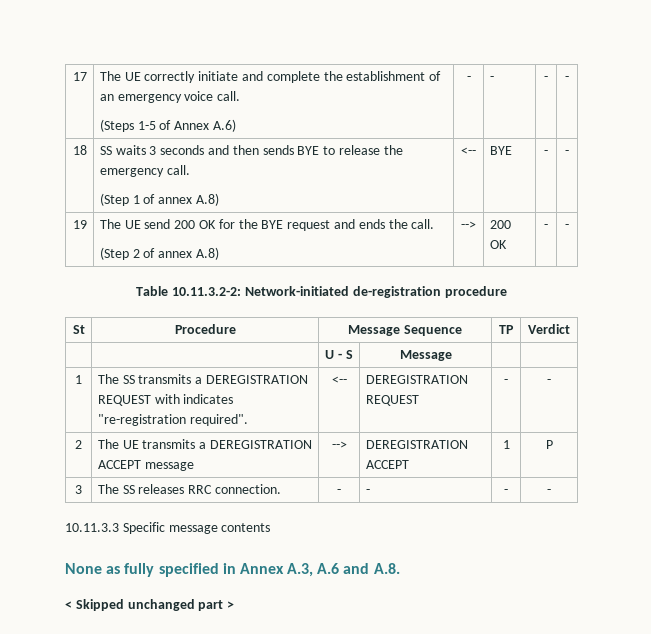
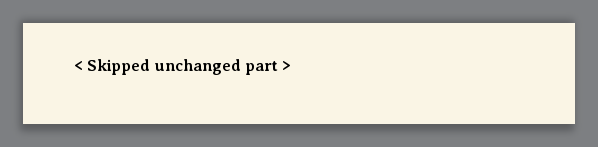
[72,72,87,81] [99,71,442,83] [99,91,241,103] [99,119,237,132] [466,76,471,81] [489,76,494,81] [544,76,548,81] [565,76,569,81] [72,145,87,155] [99,145,403,155] [99,165,190,177] [99,193,220,206] [461,147,476,155] [489,146,512,155] [544,150,548,155] [565,150,569,155] [72,220,87,229] [99,219,435,231] [99,247,220,260] [461,221,476,229] [489,220,511,229] [489,240,507,249] [544,224,548,229] [565,224,569,229] [136,286,507,298] [72,325,85,334] [174,324,236,334] [348,325,462,336] [499,325,514,334] [528,324,570,334] [325,350,353,359] [399,350,452,361] [75,375,82,384] [97,374,309,384] [97,394,234,406] [97,414,248,426] [331,376,347,384] [365,375,468,384] [365,395,419,406] [504,379,508,384] [547,379,551,384] [75,440,82,449] [97,439,313,449] [97,460,194,471] [331,441,347,449] [365,440,468,449] [365,460,409,469] [502,440,510,449] [545,440,553,449] [75,485,82,494] [97,484,282,494] [337,489,341,494] [365,489,370,494] [504,489,508,494] [547,489,551,494] [65,522,271,534] [65,563,400,577] 17 | The UE correctly initiate and complete the establishment of an emergency voice call. // (Steps 1-5 of Annex A.6) | - | - | - | - // 18 | SS waits 3 seconds and then sends BYE to release the emergency call. // (Step 1 of annex A.8) | <-- | BYE | - | - // 19 | The UE send 200 OK for the BYE request and ends the call. // (Step 2 of annex A.8) | --> | 200 OK | - | - // Table 10.11.3.2-2: Network-initiated de-registration procedure // St | Procedure | Message Sequence | TP | Verdict // | | U - S | Message | | // 1 | The SS transmits a DEREGISTRATION REQUEST with indicates "re-registration required". | <-- | DEREGISTRATION REQUEST | - | - // 2 | The UE transmits a DEREGISTRATION ACCEPT message | --> | DEREGISTRATION ACCEPT | 1 | P // 3 | The SS releases RRC connection. | - | - | - | - // 10.11.3.3 Specific message contents // None as fully specified in Annex A.3, A.6 and A.8. // -> (74, 66) none

